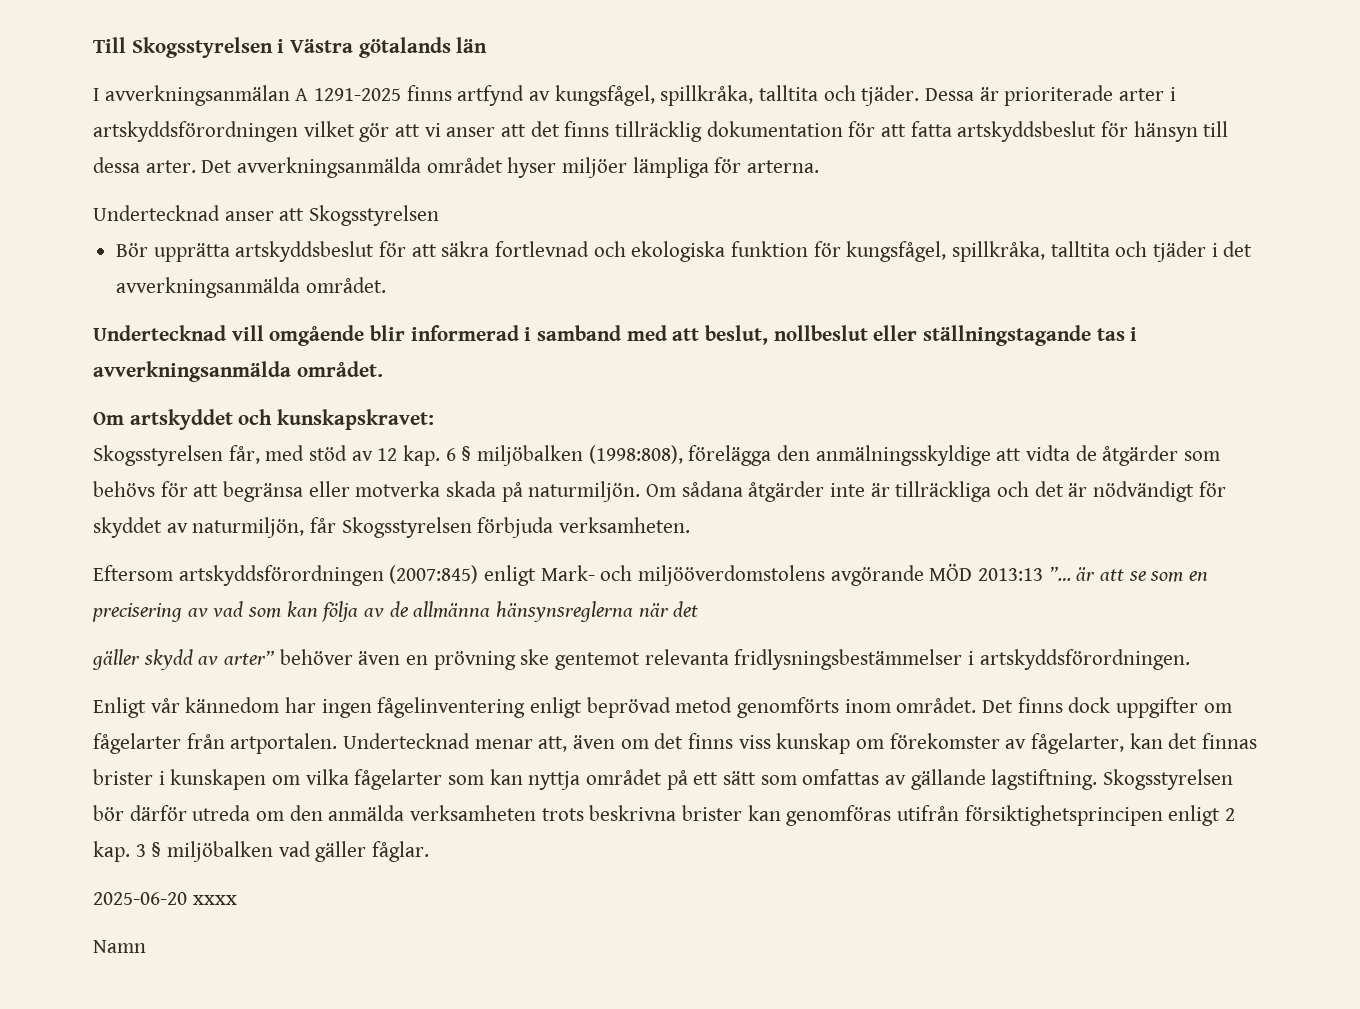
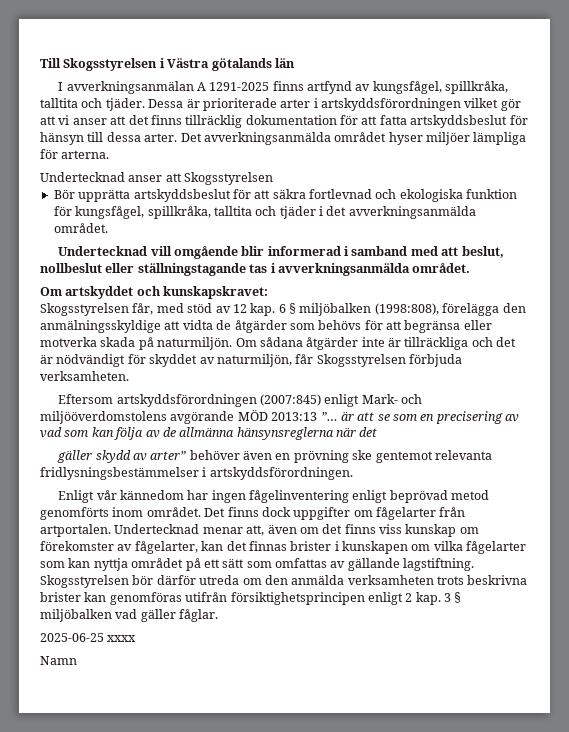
[93,892,187,905] 2025-06-20 -> [40,633,104,642] 2025-06-25

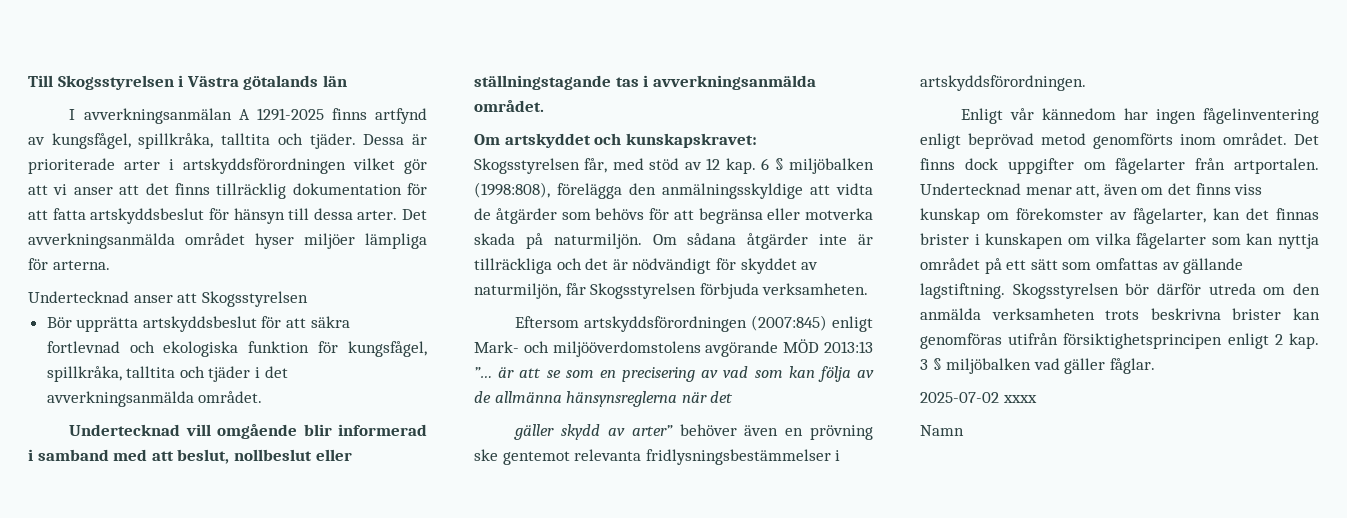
[40,633,104,642] 2025-06-25 -> [920,392,999,403] 2025-07-02

